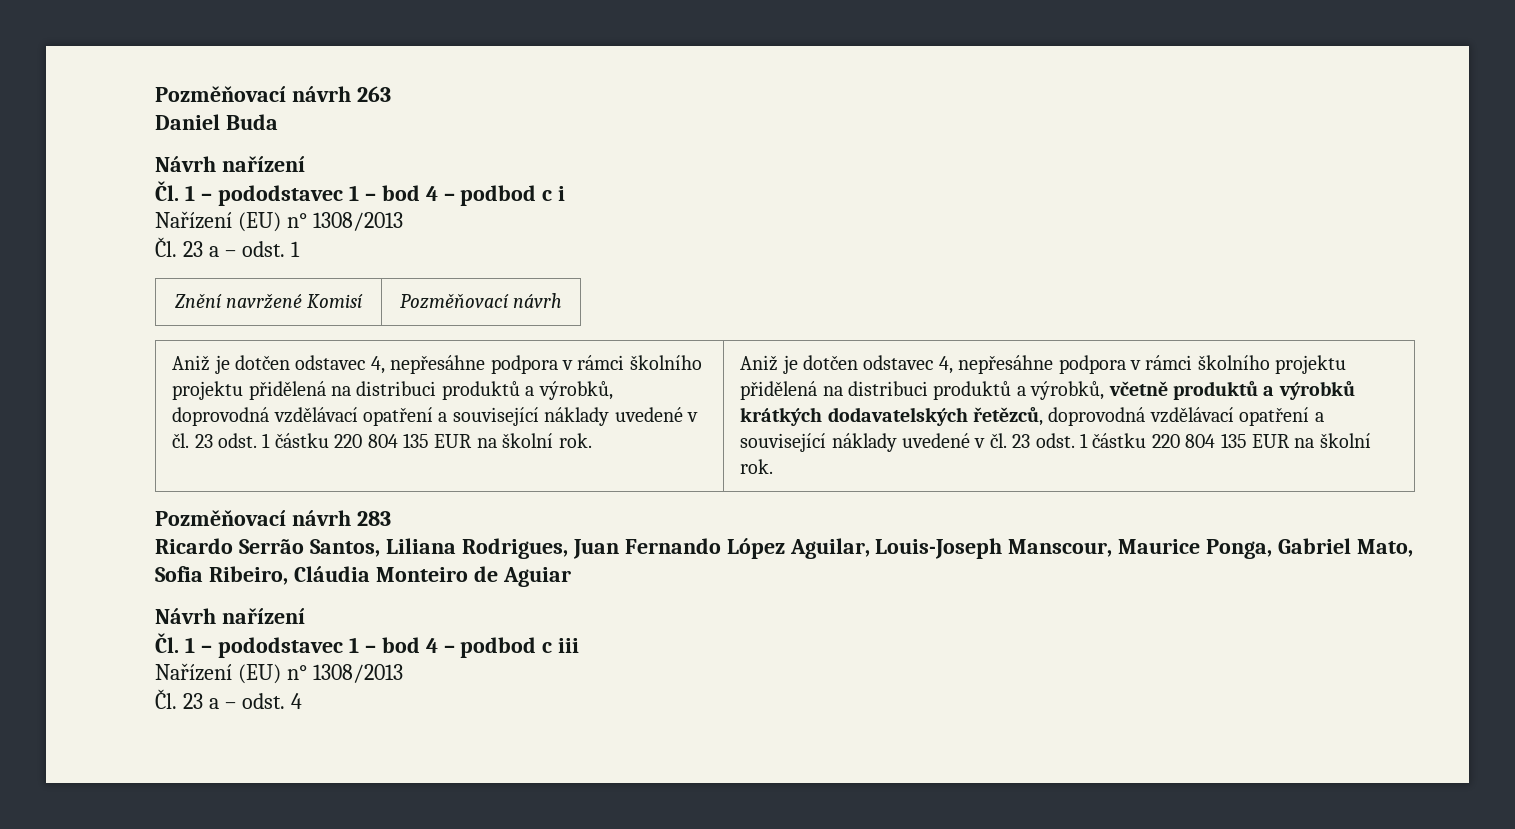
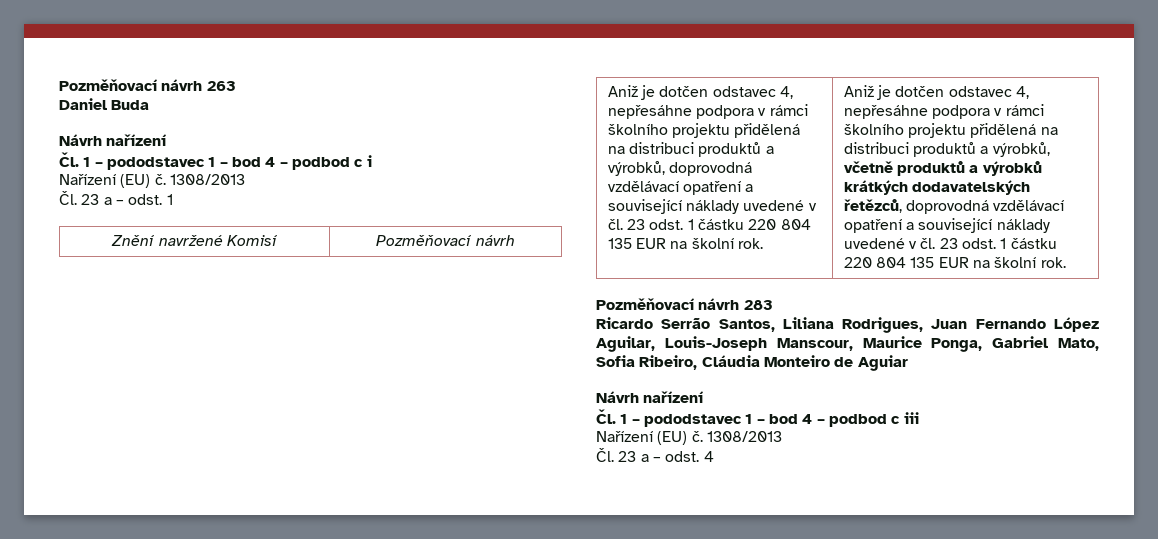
[286,213,307,228] n° -> [154,174,166,185] č.
[286,665,307,680] n° -> [691,431,703,442] č.

